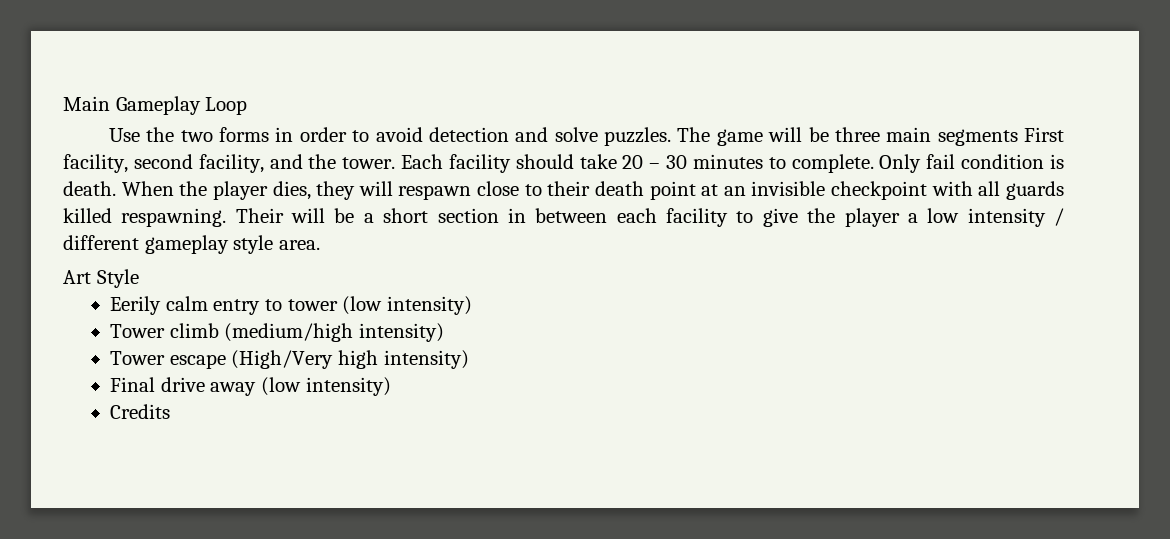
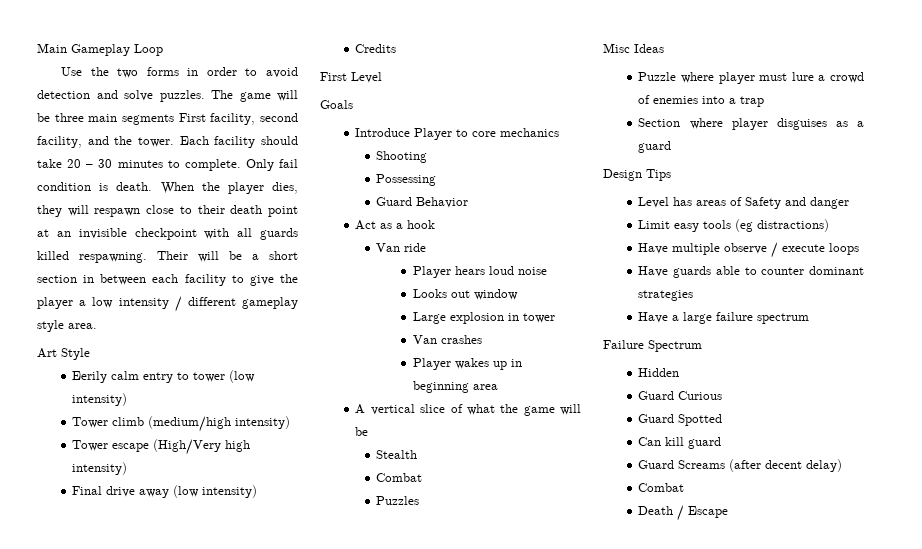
(171, 411) none -> [320,72,382,83] [320,100,353,109] [355,128,560,140] [376,151,428,163] [376,174,437,186] [376,197,469,208] [355,220,436,230] [376,243,427,252] [412,266,547,278] [412,289,518,300] [412,312,555,324] [412,335,482,344] [412,358,522,370] [412,381,498,393] [355,404,581,416] [355,427,369,436] [376,450,418,459] [376,473,423,482] [376,496,420,505] [603,43,664,53] [638,72,864,84] [638,95,765,107] [638,118,864,130] [638,141,672,153] [603,169,671,181] [638,197,850,209] [638,219,830,232] [638,242,860,258] [638,266,864,278] [638,290,694,301] [638,312,810,324] [603,340,702,352] [638,368,680,377] [638,391,723,400] [638,414,723,426] [638,437,722,449] [638,459,843,472] [638,483,685,492] [638,505,729,521] // First Level // Goals // Introduce Player to core mechanics // Shooting // Possessing // Guard Behavior // Act as a hook // Van ride // Player hears loud noise // Looks out window // Large explosion in tower // Van crashes // Player wakes up in beginning area // A vertical slice of what the game will be // Stealth // Combat // Puzzles // Misc Ideas // Puzzle where player must lure a crowd of enemies into a trap // Section where player disguises as a guard // Design Tips // Level has areas of Safety and danger // Limit easy tools (eg distractions) // Have multiple observe / execute loops // Have guards able to counter dominant strategies // Have a large failure spectrum // Failure Spectrum // Hidden // Guard Curious // Guard Spotted // Can kill guard // Guard Screams (after decent delay) // Combat // Death / Escape

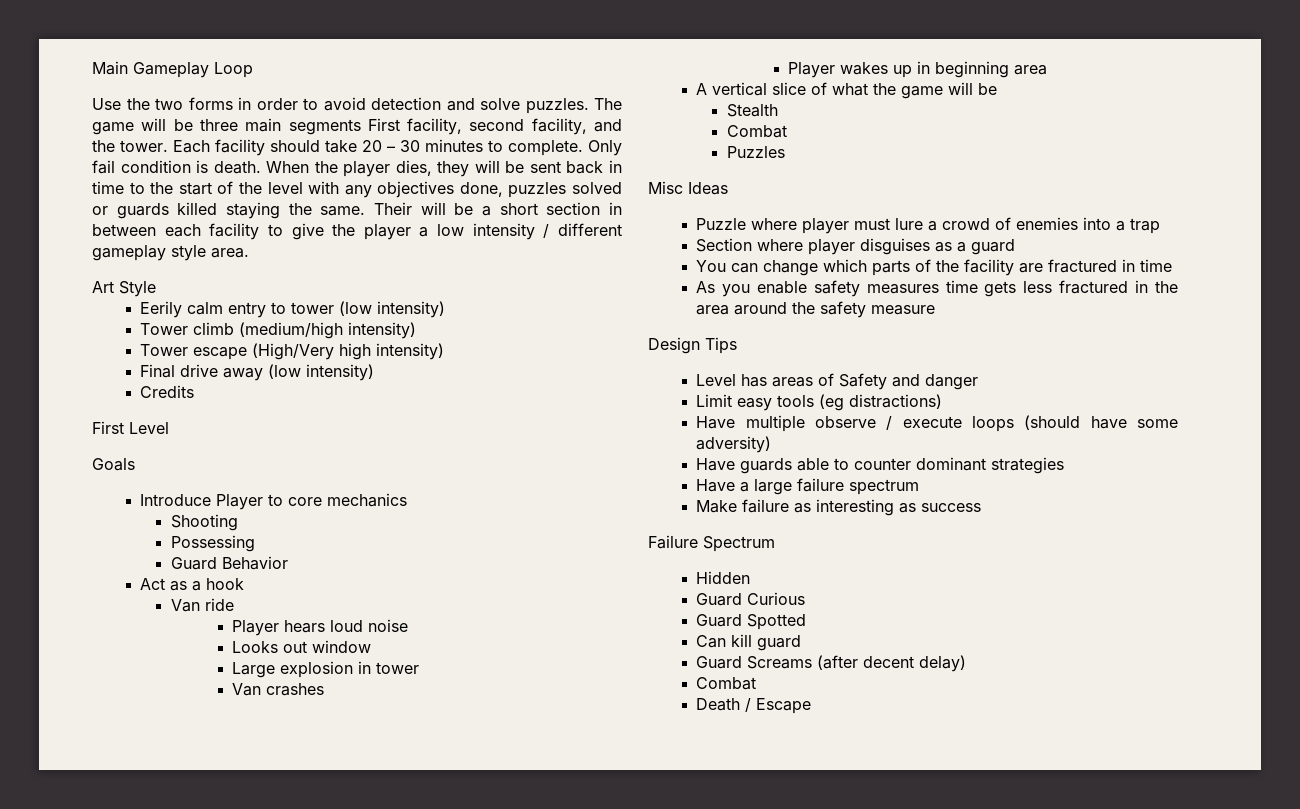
[94,205,298,217] [37,228,298,240] [37,251,147,263] respawn close to their death point at an invisible checkpoint with all guards killed respawning. -> [505,160,623,174] [92,181,622,198] [92,202,366,219] be sent back in time to the start of the level with any objectives done, puzzles solved or guards killed staying the same.
(672, 147) none -> [696,259,1173,276] [696,280,1178,297] [696,301,936,318] // You can change which parts of the facility are fractured in time // As you enable safety measures time gets less fractured in the area around the safety measure
(860, 249) none -> [1024,415,1178,430] [696,436,772,453] (should have some adversity)
(810, 318) none -> [696,499,982,516] // Make failure as interesting as success

